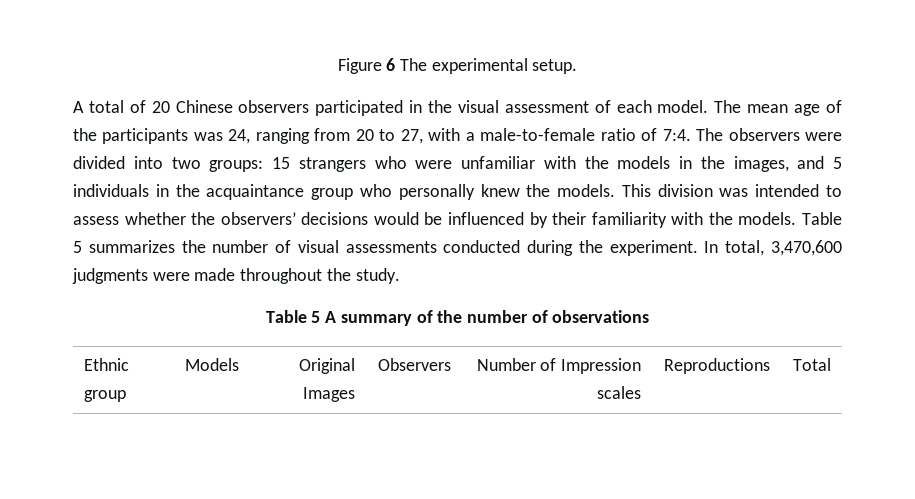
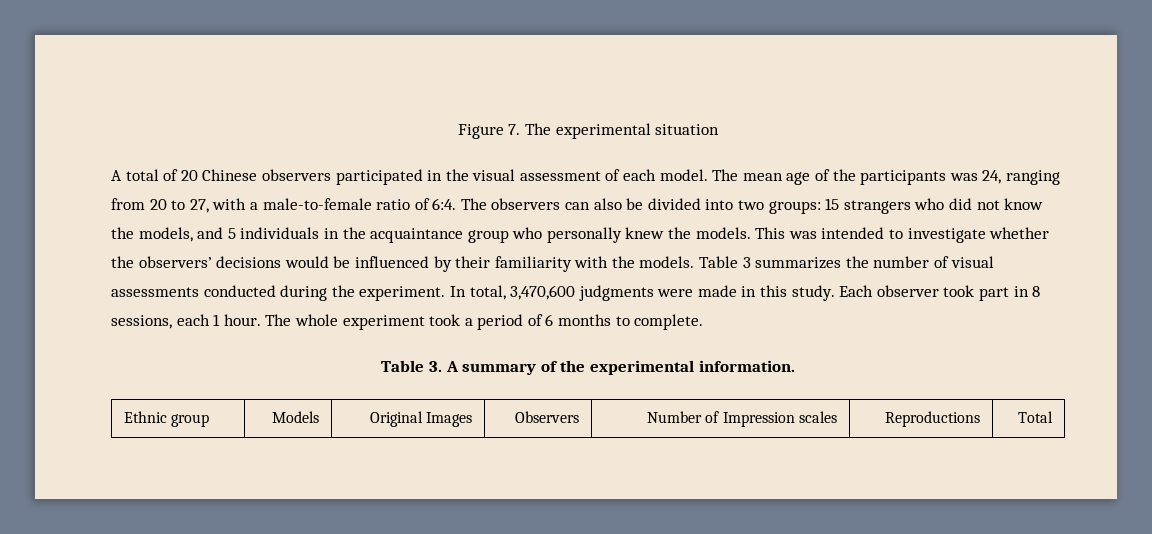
[386,58,396,71] 6 -> [508,124,521,135] 7.
[532,59,578,74] setup. -> [655,124,720,135] situation
[662,129,691,141] 7:4. -> [432,198,457,210] 6:4.
[805,132,843,141] were -> [565,198,644,210] can also be
[415,156,789,172] were unfamiliar with the models in the images, -> [948,198,1044,210] [111,227,193,242] did not know the models,
[657,184,713,197] division -> (786, 233) none
[73,216,119,225] assess -> [907,228,986,243] investigate
[73,241,82,253] 5 -> [742,257,751,268] 3
[240,268,351,284] throughout the -> [741,285,788,297] in this
[265,310,321,323] // Table 5 -> [839,285,1041,301] [111,314,704,330] [381,360,443,372] Each observer took part in 8 sessions, each 1 hour. The whole experiment took a period of 6 months to complete. // Table 3.
[466,310,650,323] number of observations -> [589,360,795,375] experimental information.

